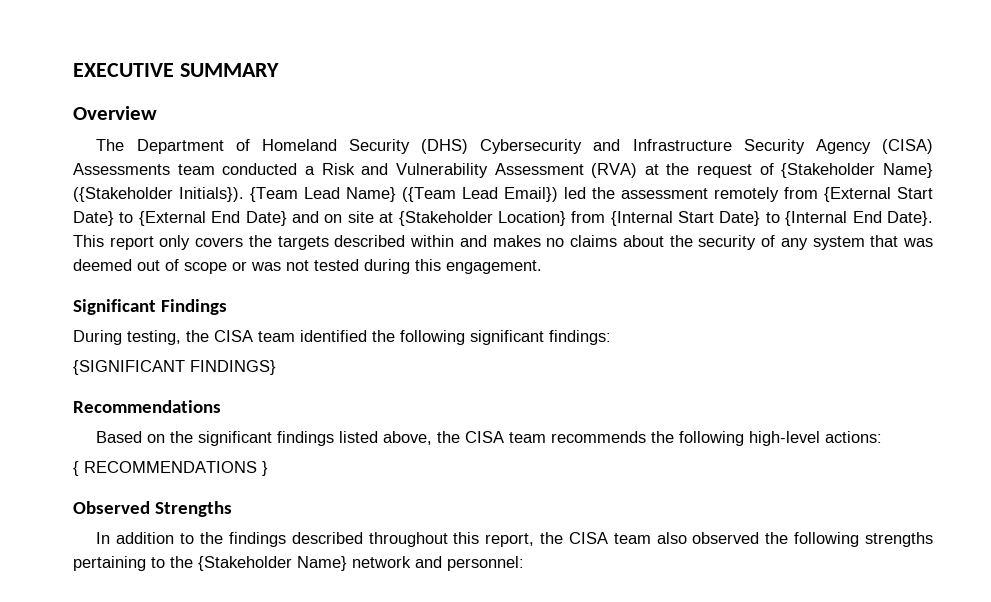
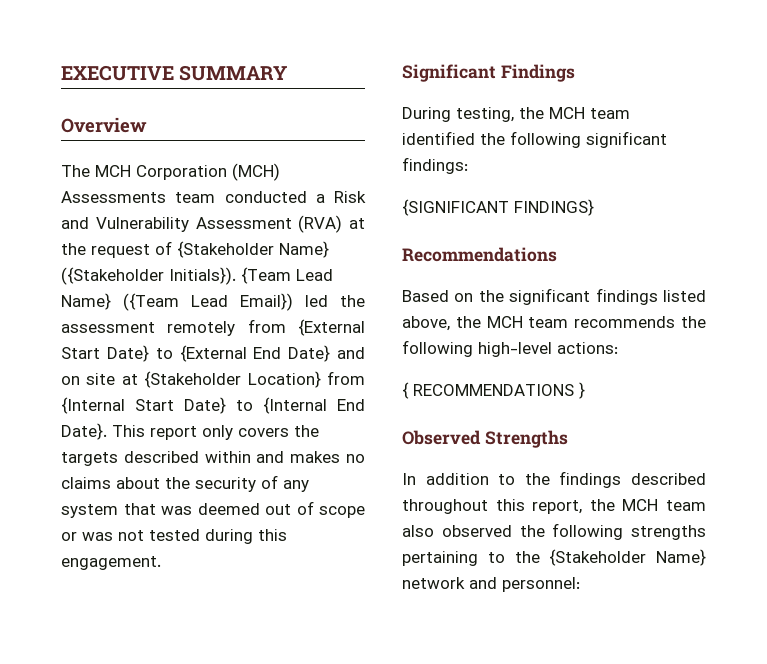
[136,139,933,154] Department of Homeland Security (DHS) Cybersecurity and Infrastructure Security Agency (CISA) -> [95,163,280,181] MCH Corporation (MCH)
[214,330,253,342] CISA -> [549,107,585,119] MCH
[465,431,505,443] CISA -> [486,316,523,328] MCH
[568,532,608,544] CISA -> [622,499,659,511] MCH

